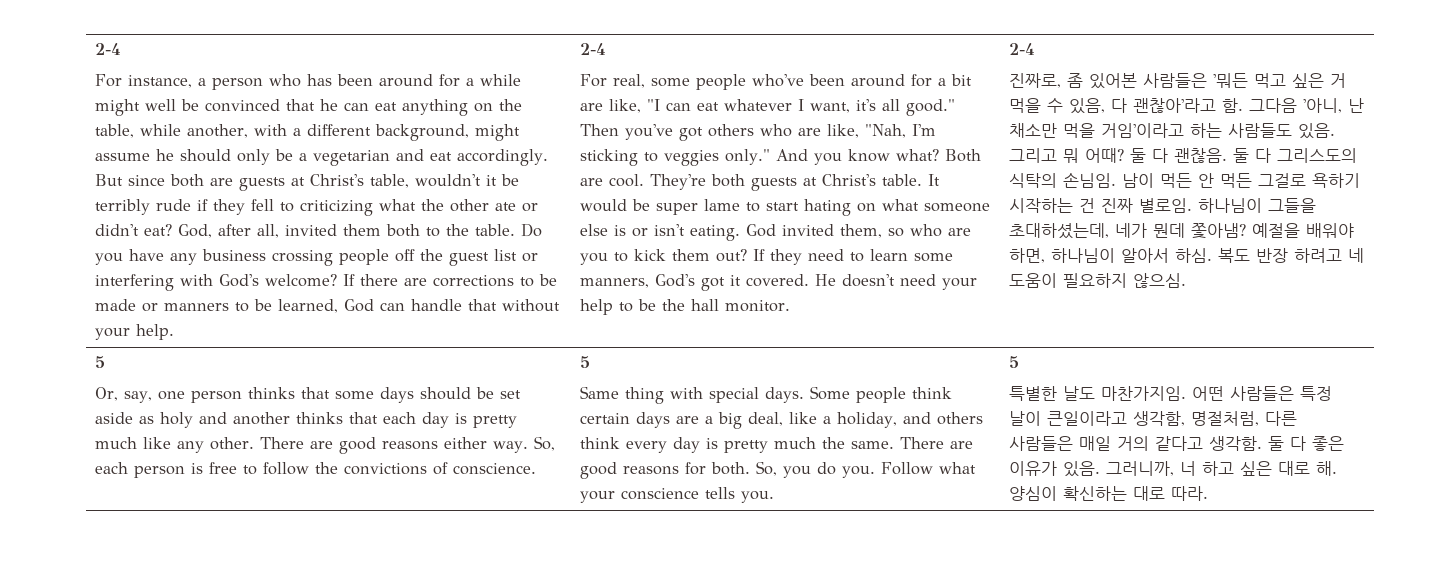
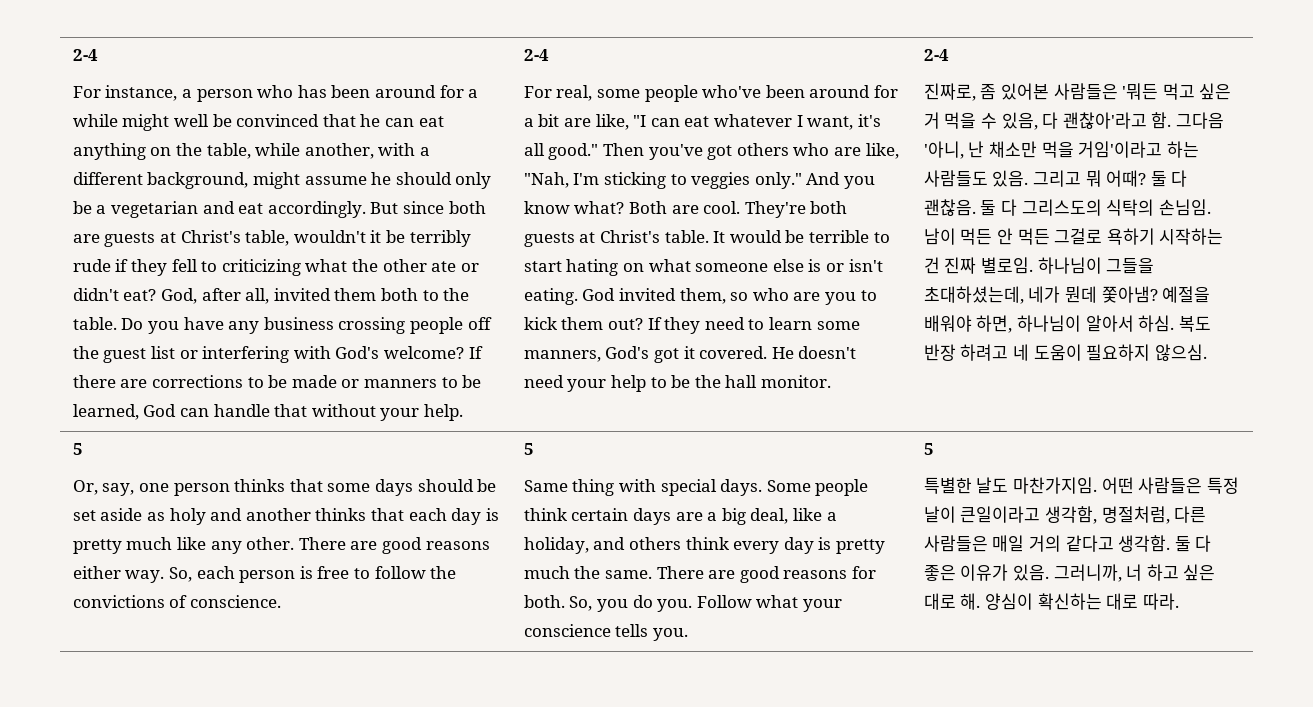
[656,199,741,215] super lame -> [808,230,869,243] terrible

